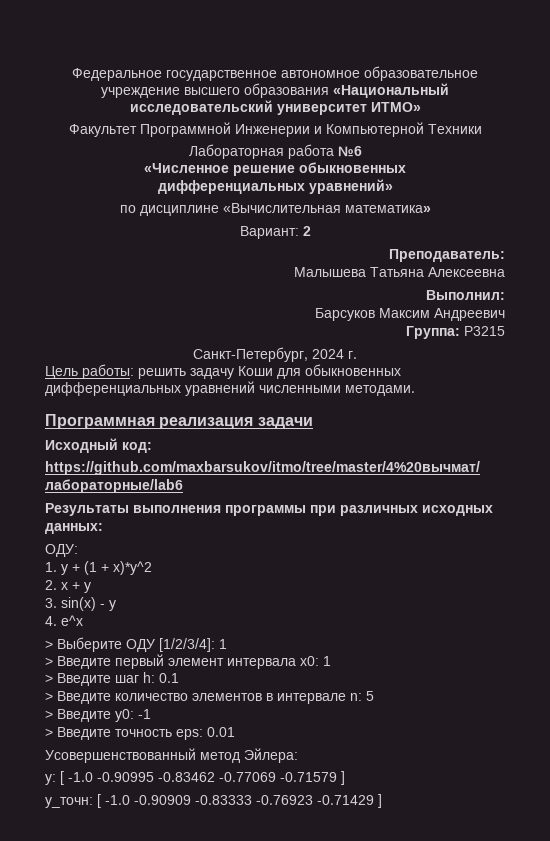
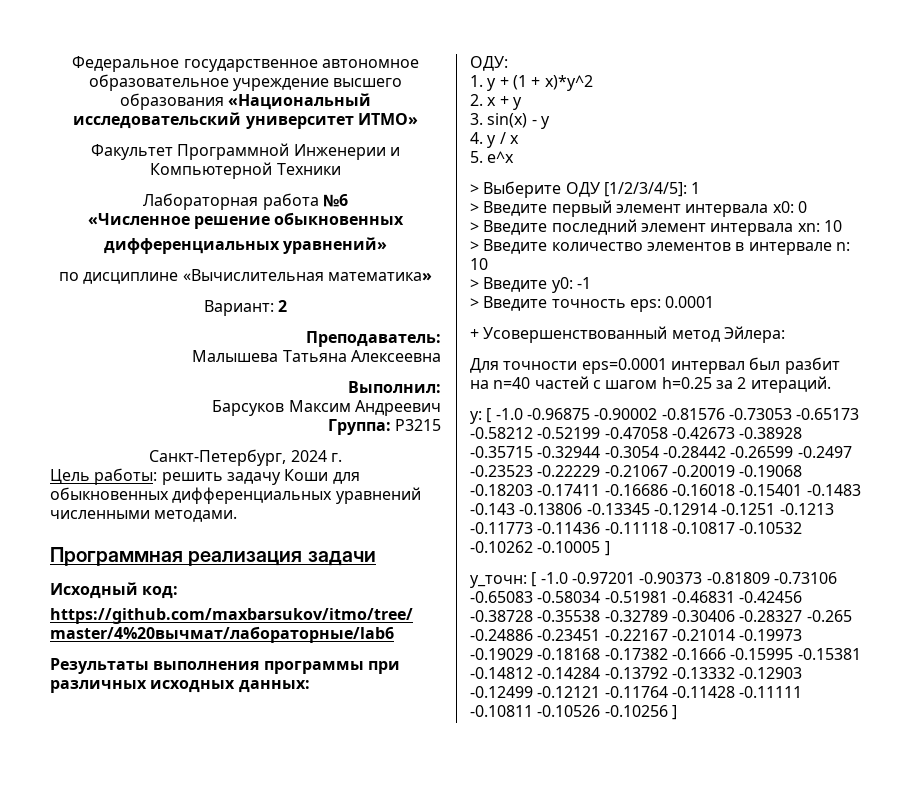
(57, 621) none -> [487,132,519,148] [470,151,483,163] y / x // 5.
[159,638,215,652] [1/2/3/4]: -> [603,182,687,197] [1/2/3/4/5]:
[323,656,331,666] [45,672,179,686] 1 // > Введите шаг h: 0.1 -> [797,201,807,213] [470,219,842,236] 0 // > Введите последний элемент интервала xn: 10
[366,691,374,701] 5 -> [470,258,488,270] 10
[207,727,235,737] 0.01 // -> [665,296,715,308] [470,329,479,339] 0.0001 // +
[45,771,345,785] [45,794,374,808] y: [ -1.0 -0.90995 -0.83462 -0.77069 -0.71579 ] // y_точн: [ -1.0 -0.90909 -0.83333 -0.76923 -0.71429 -> [470,357,840,374] [470,376,831,393] [470,408,860,424] [470,427,803,439] [470,446,852,458] [470,465,803,477] [470,484,861,496] [470,503,834,515] [470,522,803,534] [470,541,610,556] [470,572,837,588] [470,591,803,603] [470,610,852,622] [470,629,803,641] [470,648,861,660] [470,667,803,679] [470,686,803,698] [470,705,668,717] Для точности eps=0.0001 интервал был разбит на n=40 частей с шагом h=0.25 за 2 итераций. // y: [ -1.0 -0.96875 -0.90002 -0.81576 -0.73053 -0.65173 -0.58212 -0.52199 -0.47058 -0.42673 -0.38928 -0.35715 -0.32944 -0.3054 -0.28442 -0.26599 -0.2497 -0.23523 -0.22229 -0.21067 -0.20019 -0.19068 -0.18203 -0.17411 -0.16686 -0.16018 -0.15401 -0.1483 -0.143 -0.13806 -0.13345 -0.12914 -0.1251 -0.1213 -0.11773 -0.11436 -0.11118 -0.10817 -0.10532 -0.10262 -0.10005 ] // y_точн: [ -1.0 -0.97201 -0.90373 -0.81809 -0.73106 -0.65083 -0.58034 -0.51981 -0.46831 -0.42456 -0.38728 -0.35538 -0.32789 -0.30406 -0.28327 -0.265 -0.24886 -0.23451 -0.22167 -0.21014 -0.19973 -0.19029 -0.18168 -0.17382 -0.1666 -0.15995 -0.15381 -0.14812 -0.14284 -0.13792 -0.13332 -0.12903 -0.12499 -0.12121 -0.11764 -0.11428 -0.11111 -0.10811 -0.10526 -0.10256

